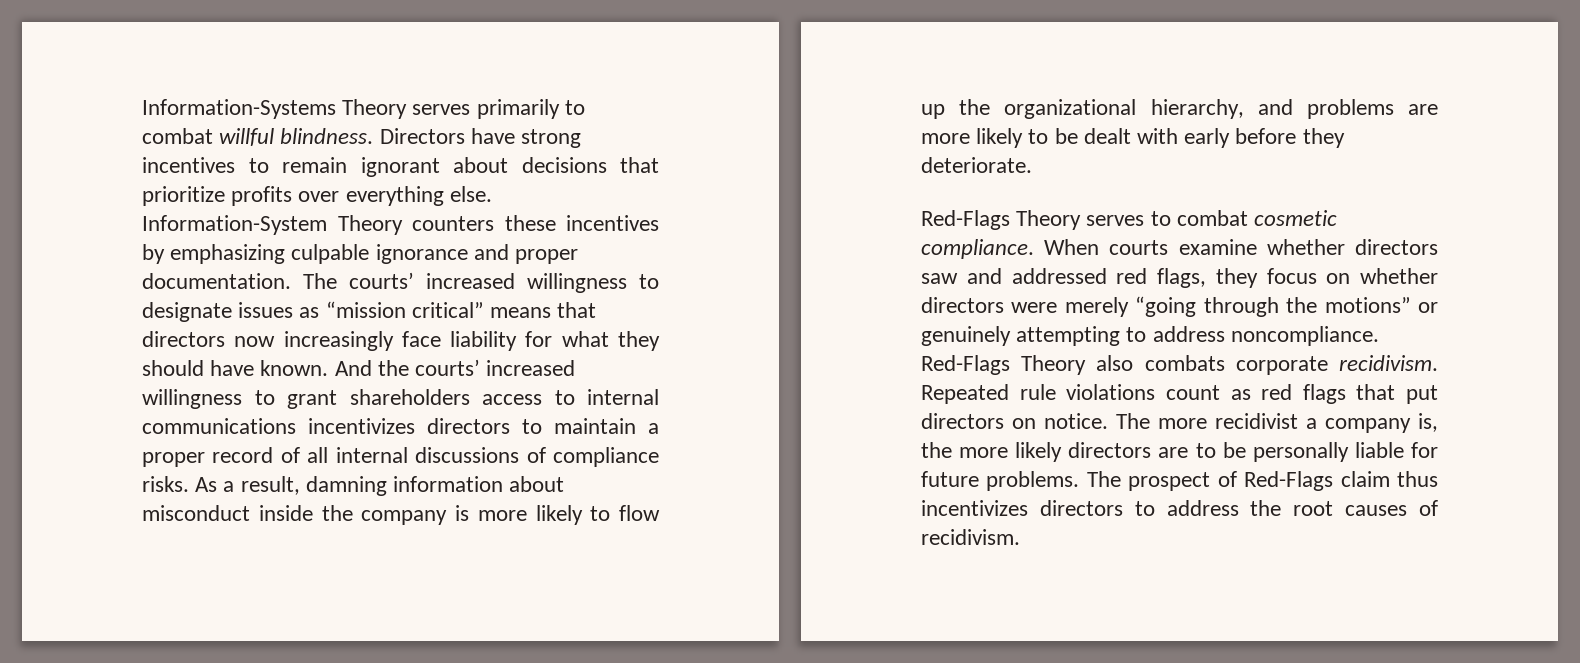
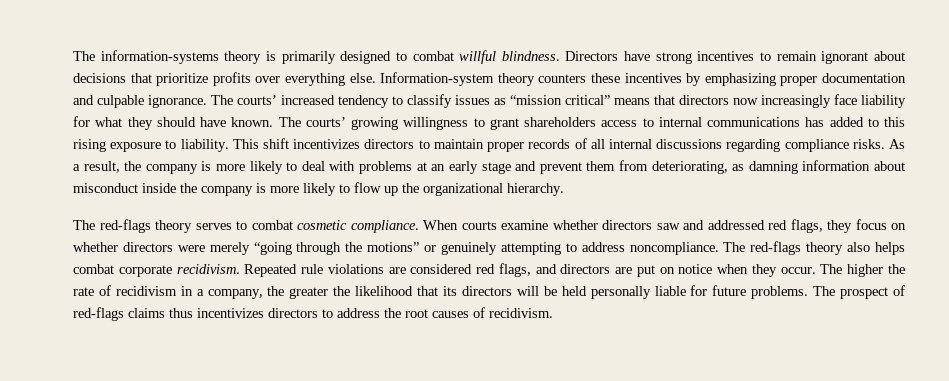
[142,99,560,119] Information-Systems Theory serves primarily -> [73,50,392,64] The information-systems theory is primarily designed
[142,215,403,235] Information-System Theory -> [380,72,535,86] Information-system theory
[291,244,579,264] [142,272,659,293] [142,302,232,322] culpable ignorance and proper documentation. The courts’ increased willingness to designate -> [780,73,907,86] [73,94,452,108] proper documentation and culpable ignorance. The courts’ increased tendency to classify
[334,359,576,376] And the courts’ increased -> [278,117,398,130] The courts’ growing
(296, 426) none -> [805,117,905,127] [73,138,290,152] has added to this rising exposure to liability. This shift
[648,423,659,434] [142,447,274,467] a proper record -> [487,139,571,152] proper records
[526,447,546,463] of -> [726,139,781,152] regarding
(300, 485) none -> [124,160,745,174] the company is more likely to deal with problems at an early stage and prevent them from deteriorating, as
[1150,99,1438,119] [921,128,1345,148] [921,157,1032,173] [921,210,1082,230] hierarchy, and problems are more likely to be dealt with early before they deteriorate. // Red-Flags Theory -> [507,183,564,196] [73,219,192,233] hierarchy. // The red-flags theory
[921,355,1225,375] Red-Flags Theory also combats -> [723,241,906,255] [73,264,114,274] The red-flags theory also helps combat
[1165,384,1438,404] [921,413,1438,433] [921,442,1246,462] count as red flags that put directors on notice. The more recidivist a company is, the more likely directors are to be -> [388,263,906,277] [73,285,587,299] are considered red flags, and directors are put on notice when they occur. The higher the rate of recidivism in a company, the greater the likelihood that its directors will be held
[1244,471,1390,491] Red-Flags claim -> [73,307,165,321] red-flags claims

